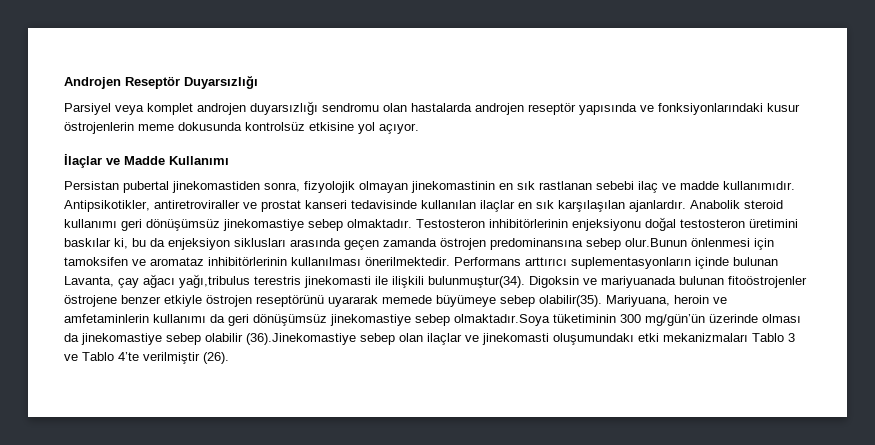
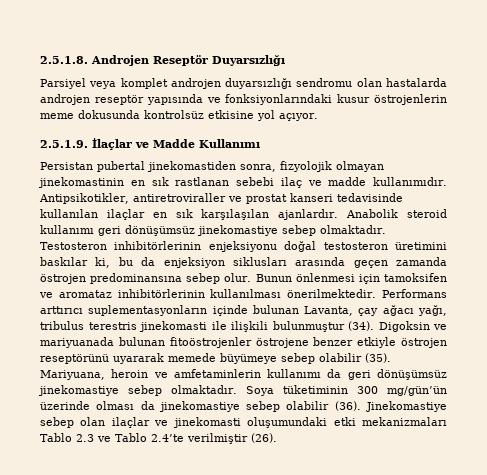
(64, 83) none -> [40,56,88,64] 2.5.1.8.
(419, 128) none -> [40,140,88,148] 2.5.1.9.
[625,238,687,247] olur.Bunun -> [224,273,292,282] olur. Bunun
[179,274,250,288] yağı,tribulus -> [417,305,447,316] [40,321,84,330] yağı, tribulus
[428,276,525,288] bulunmuştur(34). -> [272,321,374,332] bulunmuştur (34).
[539,295,602,307] olabilir(35). -> [319,353,391,363] olabilir (35).
[454,314,550,326] olmaktadır.Soya -> [171,385,274,396] olmaktadır. Soya
[246,333,356,345] (36).Jinekomastiye -> [334,401,447,412] (36). Jinekomastiye
[553,333,634,345] oluşumundakı -> [247,417,328,428] oluşumundaki
[788,333,795,342] 3 -> [76,434,94,442] 2.3
[118,352,139,361] 4’te -> [151,434,184,442] 2.4’te

